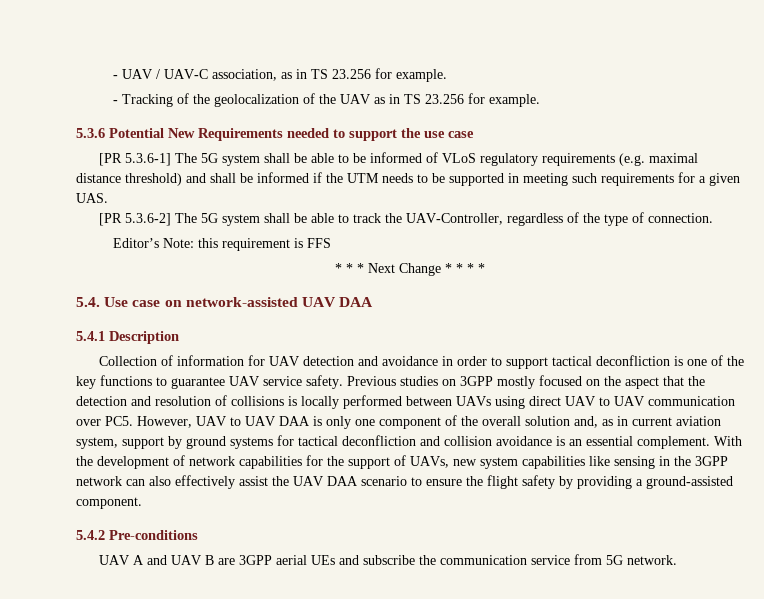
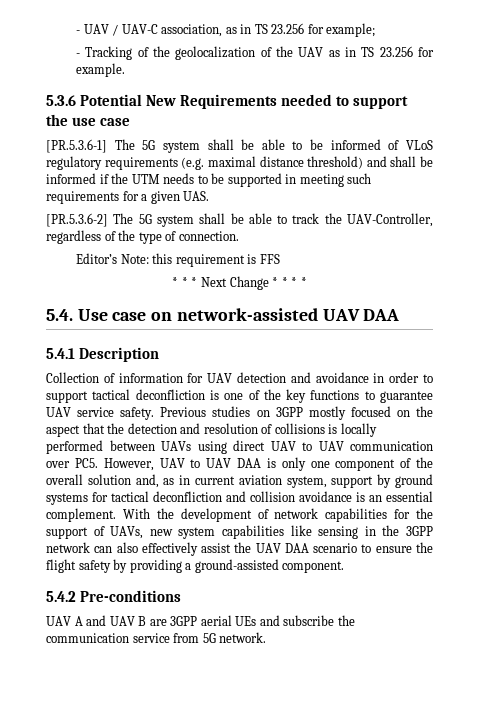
[396,69,448,82] example. -> [326,23,376,37] example;
[98,153,171,166] [PR 5.3.6-1] -> [46,139,107,153] [PR.5.3.6-1]
[98,213,171,226] [PR 5.3.6-2] -> [46,213,108,227] [PR.5.3.6-2]

